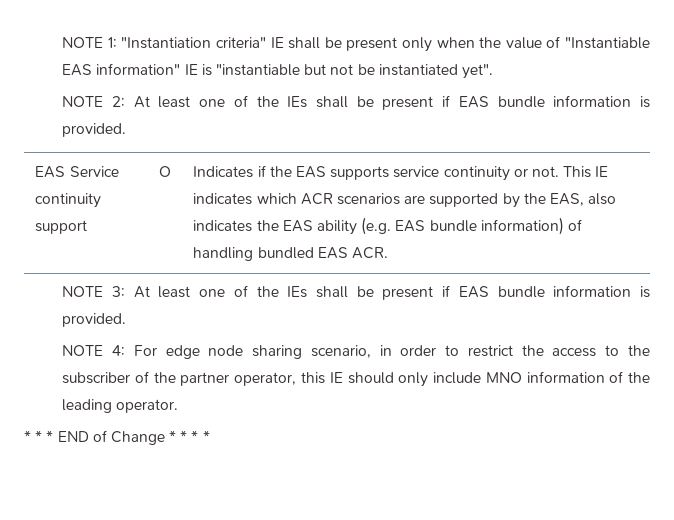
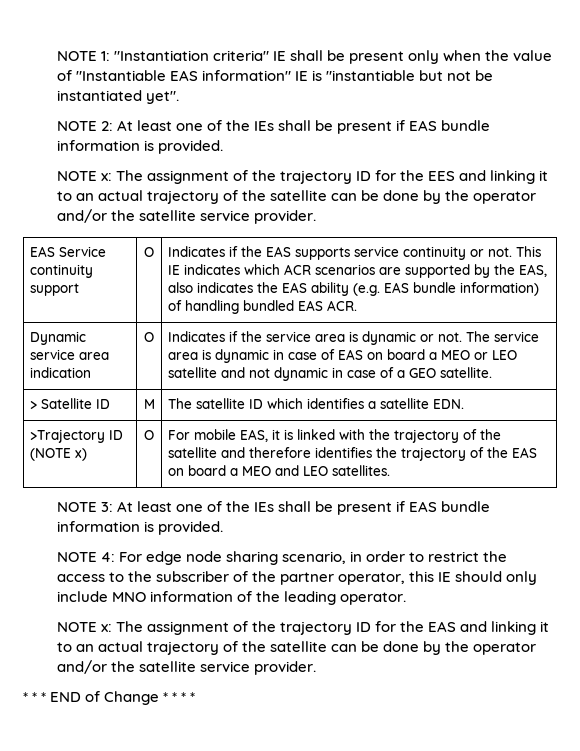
(127, 130) none -> [56,170,549,184] [56,190,537,204] [56,209,316,224] // NOTE x: The assignment of the trajectory ID for the EES and linking it to an actual trajectory of the satellite can be done by the operator and/or the satellite service provider.
(388, 253) none -> [29,331,86,345] [29,349,109,360] [29,367,91,378] [144,332,154,342] [167,331,539,345] [167,349,517,363] [167,367,492,381] [29,398,110,409] [143,399,155,409] [167,398,464,409] [29,429,123,443] [29,448,87,461] [144,430,154,440] [167,429,501,443] [167,447,537,461] [167,465,390,476] // Dynamic service area indication | O | Indicates if the service area is dynamic or not. The service area is dynamic in case of EAS on board a MEO or LEO satellite and not dynamic in case of a GEO satellite. // > Satellite ID | M | The satellite ID which identifies a satellite EDN. // >Trajectory ID (NOTE x) | O | For mobile EAS, it is linked with the trajectory of the satellite and therefore identifies the trajectory of the EAS on board a MEO and LEO satellites.
(179, 406) none -> [56,621,550,635] [56,641,537,655] [56,660,316,675] // NOTE x: The assignment of the trajectory ID for the EAS and linking it to an actual trajectory of the satellite can be done by the operator and/or the satellite service provider.

